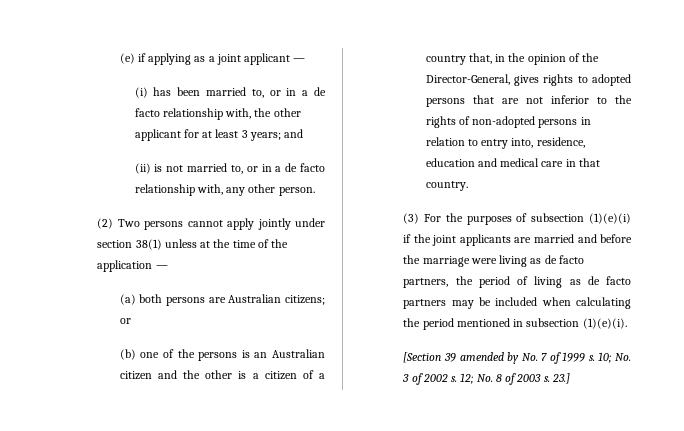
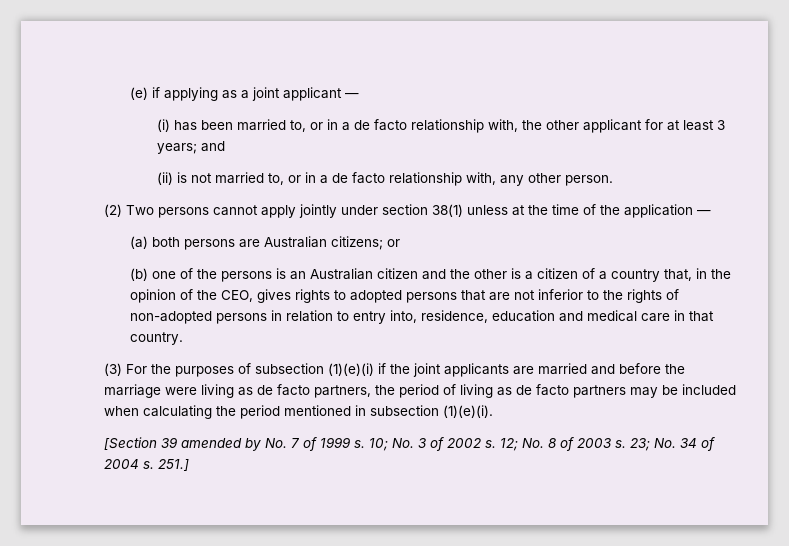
[425,74,510,85] Director-General, -> [221,290,254,302] CEO,
[551,373,570,384] 23.] -> [629,437,715,451] [103,459,189,471] 23; No. 34 of 2004 s. 251.]

